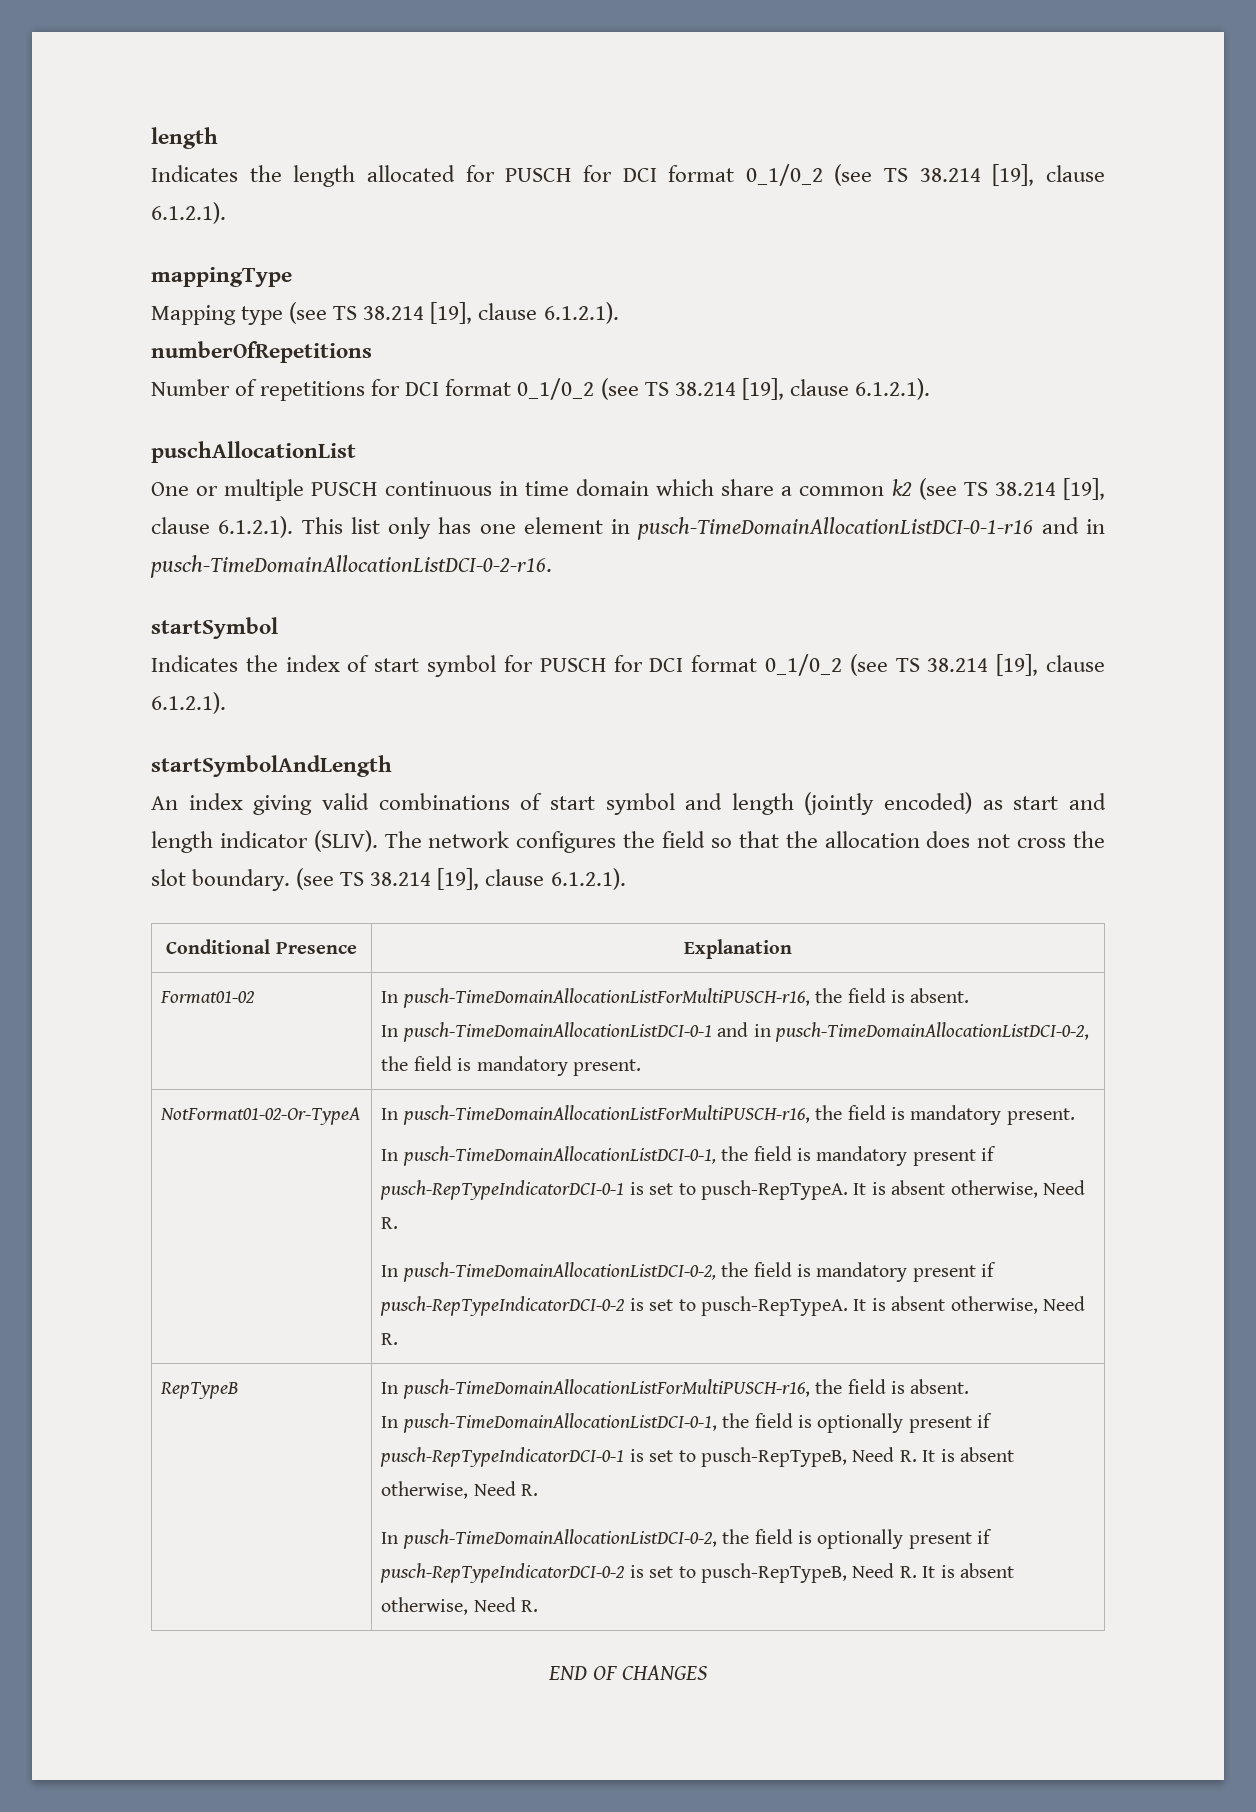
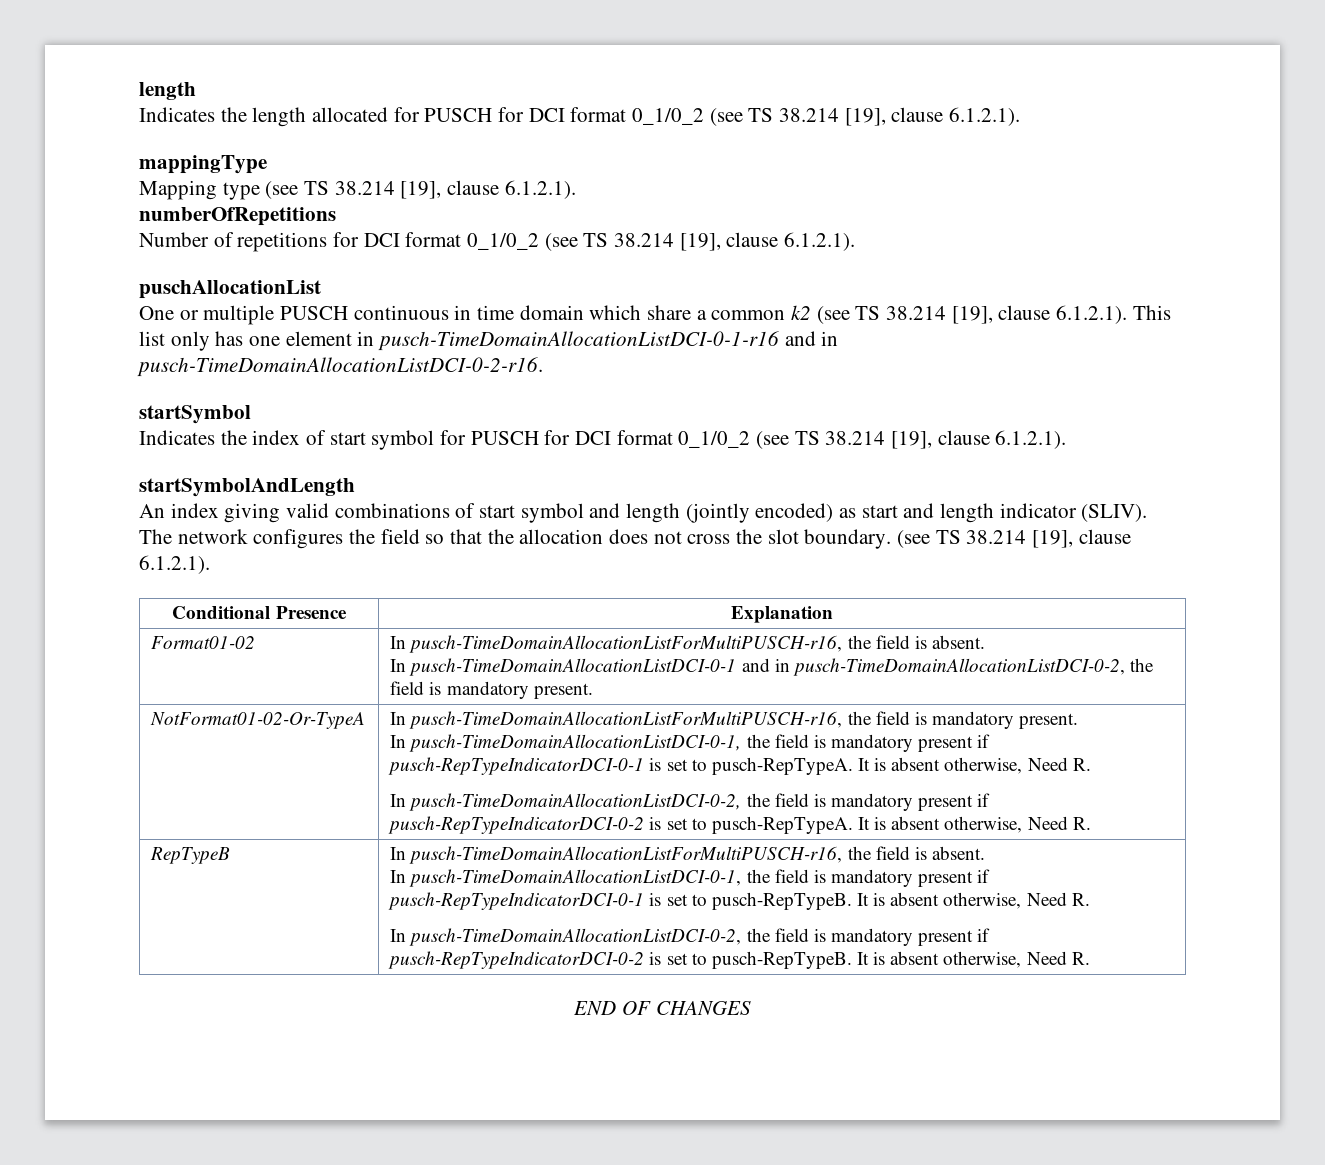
[817,1413,993,1433] [380,1447,917,1467] optionally present if pusch-RepTypeIndicatorDCI-0-1 is set to pusch-RepTypeB, Need R. -> [830,869,991,887] [388,892,852,910] mandatory present if pusch-RepTypeIndicatorDCI-0-1 is set to pusch-RepTypeB.
[817,1529,993,1549] [380,1563,917,1583] optionally present if pusch-RepTypeIndicatorDCI-0-2 is set to pusch-RepTypeB, Need R. -> [830,928,991,946] [388,951,852,969] mandatory present if pusch-RepTypeIndicatorDCI-0-2 is set to pusch-RepTypeB.

